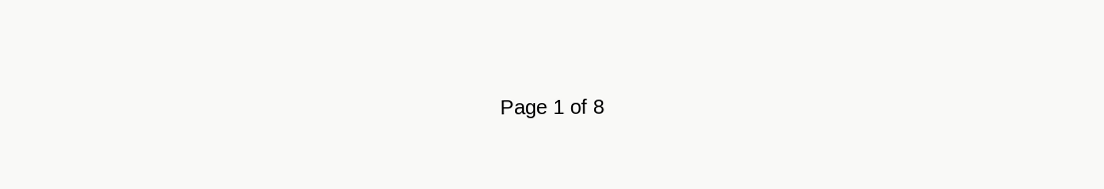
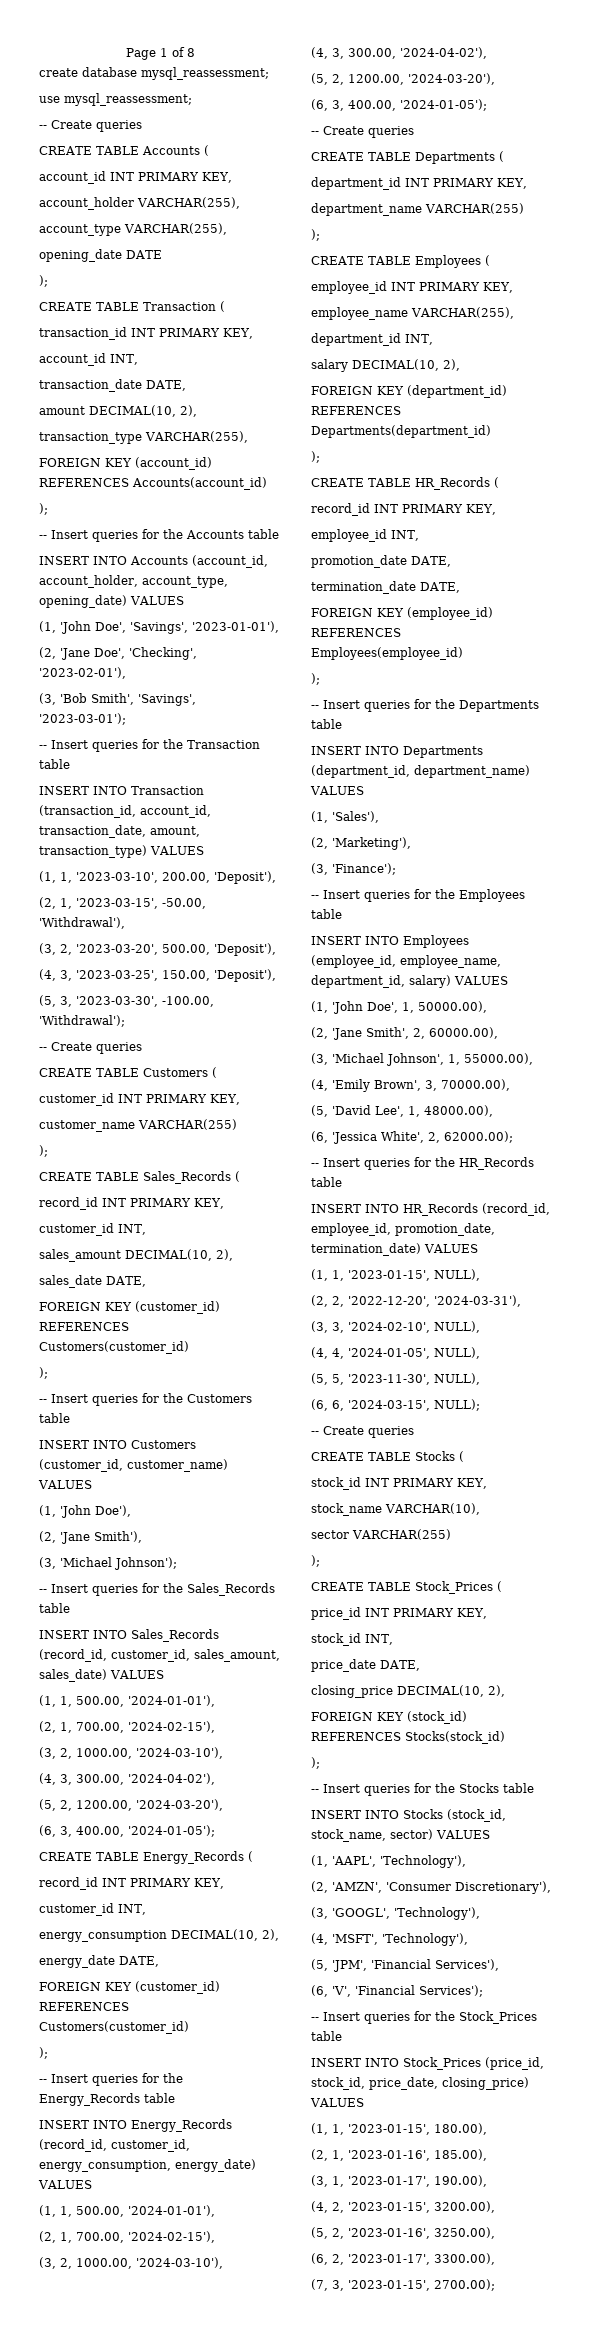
(605, 106) none -> [39,67,269,80] [39,93,192,106] [39,120,142,132] [39,145,209,156] [39,171,232,184] [39,197,240,210] [39,223,227,236] [39,249,162,262] [39,275,48,287] [39,301,225,312] [39,327,253,340] [39,353,138,366] [39,379,186,392] [39,405,197,417] [39,431,248,444] [39,457,212,470] [39,477,267,490] [39,503,48,515] [39,529,279,542] [39,555,268,568] [39,575,228,588] [39,595,184,608] [39,621,279,634] [39,647,197,660] [39,667,126,679] [39,693,196,706] [39,713,126,725] [39,739,260,752] [39,759,70,769] [39,786,204,795] [39,805,211,818] [39,825,200,838] [39,845,204,858] [39,871,276,884] [39,897,206,909] [39,917,125,929] [39,943,276,956] [39,969,276,982] [39,995,214,1007] [39,1015,125,1027] [39,1042,142,1054] [39,1067,217,1078] [39,1093,240,1106] [39,1119,237,1132] [39,1145,48,1157] [39,1171,240,1184] [39,1197,224,1210] [39,1223,146,1236] [39,1249,233,1262] [39,1275,146,1288] [39,1301,220,1314] [39,1322,129,1331] [39,1341,189,1354] [39,1367,48,1379] [39,1393,252,1406] [39,1413,70,1423] [39,1440,196,1449] [39,1459,228,1472] [38,1480,92,1489] [39,1505,131,1518] [39,1531,142,1544] [39,1557,177,1570] [39,1583,275,1596] [39,1603,70,1613] [39,1629,219,1642] [39,1649,280,1662] [39,1669,164,1682] [39,1695,215,1707] [39,1721,215,1733] [39,1747,223,1759] [39,1773,215,1785] [39,1799,223,1811] [39,1825,215,1837] [39,1851,253,1864] [39,1877,224,1890] [39,1903,146,1916] [39,1929,279,1942] [39,1955,159,1968] [39,1981,220,1994] [39,2002,129,2011] [39,2021,189,2034] [39,2047,48,2059] [39,2073,183,2086] [39,2093,175,2106] [39,2119,232,2132] [39,2139,190,2152] [39,2159,256,2172] [38,2180,92,2189] [39,2205,215,2217] [39,2231,215,2243] [39,2257,223,2269] [311,47,487,59] [311,73,495,85] [311,99,487,111] [311,126,414,138] [311,151,504,164] [311,177,527,190] [311,203,524,216] [311,229,320,241] [311,255,490,268] [311,281,513,294] [311,307,514,320] [311,333,433,346] [311,359,460,372] [311,385,507,398] [311,406,401,415] [311,425,491,438] [311,451,320,463] [311,477,499,490] [311,503,496,516] [311,529,419,542] [311,555,451,568] [311,581,460,594] [311,607,493,620] [311,628,401,637] [311,647,463,660] [311,673,320,685] [311,699,539,712] [311,719,342,729] [311,746,483,758] [311,765,530,778] [310,786,364,795] [311,811,379,823] [311,837,411,850] [311,863,396,875] [311,889,525,902] [311,909,342,919] [311,935,469,948] [311,955,501,968] [311,975,508,988] [311,1001,487,1014] [311,1027,498,1040] [311,1053,533,1066] [311,1079,510,1092] [311,1105,493,1117] [311,1131,513,1144] [311,1157,534,1170] [311,1177,342,1187] [311,1203,550,1216] [311,1223,495,1236] [311,1243,478,1256] [311,1269,480,1281] [311,1295,521,1307] [311,1321,480,1333] [311,1347,480,1359] [311,1373,480,1385] [311,1399,480,1411] [311,1426,414,1438] [311,1451,464,1462] [311,1477,487,1490] [311,1503,480,1516] [311,1529,451,1540] [311,1555,320,1567] [311,1581,502,1594] [311,1607,487,1620] [311,1633,393,1646] [311,1659,420,1672] [311,1685,505,1698] [311,1711,467,1724] [311,1731,505,1744] [311,1757,320,1769] [311,1783,534,1796] [311,1809,506,1822] [311,1829,490,1842] [311,1855,466,1868] [311,1881,551,1894] [311,1907,480,1920] [311,1933,468,1946] [311,1959,499,1972] [311,1985,483,1997] [311,2011,537,2024] [311,2031,342,2041] [311,2057,544,2070] [311,2077,529,2090] [310,2098,364,2107] [311,2123,487,2135] [311,2149,487,2161] [311,2175,487,2187] [311,2201,495,2213] [311,2227,495,2239] [311,2253,495,2265] [311,2279,495,2291] // create database mysql_reassessment; // use mysql_reassessment; // -- Create queries // CREATE TABLE Accounts ( // account_id INT PRIMARY KEY, // account_holder VARCHAR(255), // account_type VARCHAR(255), // opening_date DATE // ); // CREATE TABLE Transaction ( // transaction_id INT PRIMARY KEY, // account_id INT, // transaction_date DATE, // amount DECIMAL(10, 2), // transaction_type VARCHAR(255), // FOREIGN KEY (account_id) REFERENCES Accounts(account_id) // ); // -- Insert queries for the Accounts table // INSERT INTO Accounts (account_id, account_holder, account_type, opening_date) VALUES // (1, 'John Doe', 'Savings', '2023-01-01'), // (2, 'Jane Doe', 'Checking', '2023-02-01'), // (3, 'Bob Smith', 'Savings', '2023-03-01'); // -- Insert queries for the Transaction table // INSERT INTO Transaction (transaction_id, account_id, transaction_date, amount, transaction_type) VALUES // (1, 1, '2023-03-10', 200.00, 'Deposit'), // (2, 1, '2023-03-15', -50.00, 'Withdrawal'), // (3, 2, '2023-03-20', 500.00, 'Deposit'), // (4, 3, '2023-03-25', 150.00, 'Deposit'), // (5, 3, '2023-03-30', -100.00, 'Withdrawal'); // -- Create queries // CREATE TABLE Customers ( // customer_id INT PRIMARY KEY, // customer_name VARCHAR(255) // ); // CREATE TABLE Sales_Records ( // record_id INT PRIMARY KEY, // customer_id INT, // sales_amount DECIMAL(10, 2), // sales_date DATE, // FOREIGN KEY (customer_id) REFERENCES Customers(customer_id) // ); // -- Insert queries for the Customers table // INSERT INTO Customers (customer_id, customer_name) VALUES // (1, 'John Doe'), // (2, 'Jane Smith'), // (3, 'Michael Johnson'); // -- Insert queries for the Sales_Records table // INSERT INTO Sales_Records (record_id, customer_id, sales_amount, sales_date) VALUES // (1, 1, 500.00, '2024-01-01'), // (2, 1, 700.00, '2024-02-15'), // (3, 2, 1000.00, '2024-03-10'), // (4, 3, 300.00, '2024-04-02'), // (5, 2, 1200.00, '2024-03-20'), // (6, 3, 400.00, '2024-01-05'); // CREATE TABLE Energy_Records ( // record_id INT PRIMARY KEY, // customer_id INT, // energy_consumption DECIMAL(10, 2), // energy_date DATE, // FOREIGN KEY (customer_id) REFERENCES Customers(customer_id) // ); // -- Insert queries for the Energy_Records table // INSERT INTO Energy_Records (record_id, customer_id, energy_consumption, energy_date) VALUES // (1, 1, 500.00, '2024-01-01'), // (2, 1, 700.00, '2024-02-15'), // (3, 2, 1000.00, '2024-03-10'), // (4, 3, 300.00, '2024-04-02'), // (5, 2, 1200.00, '2024-03-20'), // (6, 3, 400.00, '2024-01-05'); // -- Create queries // CREATE TABLE Departments ( // department_id INT PRIMARY KEY, // department_name VARCHAR(255) // ); // CREATE TABLE Employees ( // employee_id INT PRIMARY KEY, // employee_name VARCHAR(255), // department_id INT, // salary DECIMAL(10, 2), // FOREIGN KEY (department_id) REFERENCES Departments(department_id) // ); // CREATE TABLE HR_Records ( // record_id INT PRIMARY KEY, // employee_id INT, // promotion_date DATE, // termination_date DATE, // FOREIGN KEY (employee_id) REFERENCES Employees(employee_id) // ); // -- Insert queries for the Departments table // INSERT INTO Departments (department_id, department_name) VALUES // (1, 'Sales'), // (2, 'Marketing'), // (3, 'Finance'); // -- Insert queries for the Employees table // INSERT INTO Employees (employee_id, employee_name, department_id, salary) VALUES // (1, 'John Doe', 1, 50000.00), // (2, 'Jane Smith', 2, 60000.00), // (3, 'Michael Johnson', 1, 55000.00), // (4, 'Emily Brown', 3, 70000.00), // (5, 'David Lee', 1, 48000.00), // (6, 'Jessica White', 2, 62000.00); // -- Insert queries for the HR_Records table // INSERT INTO HR_Records (record_id, employee_id, promotion_date, termination_date) VALUES // (1, 1, '2023-01-15', NULL), // (2, 2, '2022-12-20', '2024-03-31'), // (3, 3, '2024-02-10', NULL), // (4, 4, '2024-01-05', NULL), // (5, 5, '2023-11-30', NULL), // (6, 6, '2024-03-15', NULL); // -- Create queries // CREATE TABLE Stocks ( // stock_id INT PRIMARY KEY, // stock_name VARCHAR(10), // sector VARCHAR(255) // ); // CREATE TABLE Stock_Prices ( // price_id INT PRIMARY KEY, // stock_id INT, // price_date DATE, // closing_price DECIMAL(10, 2), // FOREIGN KEY (stock_id) REFERENCES Stocks(stock_id) // ); // -- Insert queries for the Stocks table // INSERT INTO Stocks (stock_id, stock_name, sector) VALUES // (1, 'AAPL', 'Technology'), // (2, 'AMZN', 'Consumer Discretionary'), // (3, 'GOOGL', 'Technology'), // (4, 'MSFT', 'Technology'), // (5, 'JPM', 'Financial Services'), // (6, 'V', 'Financial Services'); // -- Insert queries for the Stock_Prices table // INSERT INTO Stock_Prices (price_id, stock_id, price_date, closing_price) VALUES // (1, 1, '2023-01-15', 180.00), // (2, 1, '2023-01-16', 185.00), // (3, 1, '2023-01-17', 190.00), // (4, 2, '2023-01-15', 3200.00), // (5, 2, '2023-01-16', 3250.00), // (6, 2, '2023-01-17', 3300.00), // (7, 3, '2023-01-15', 2700.00);

